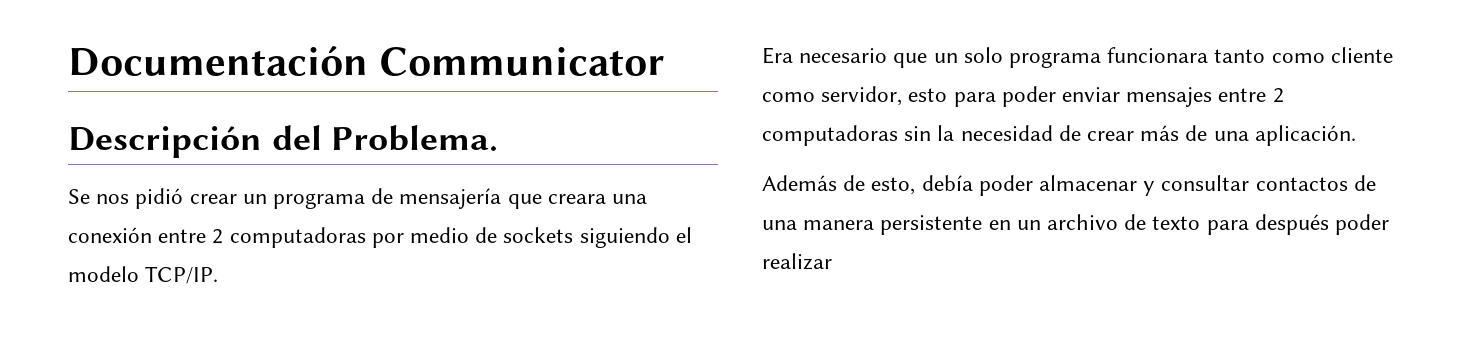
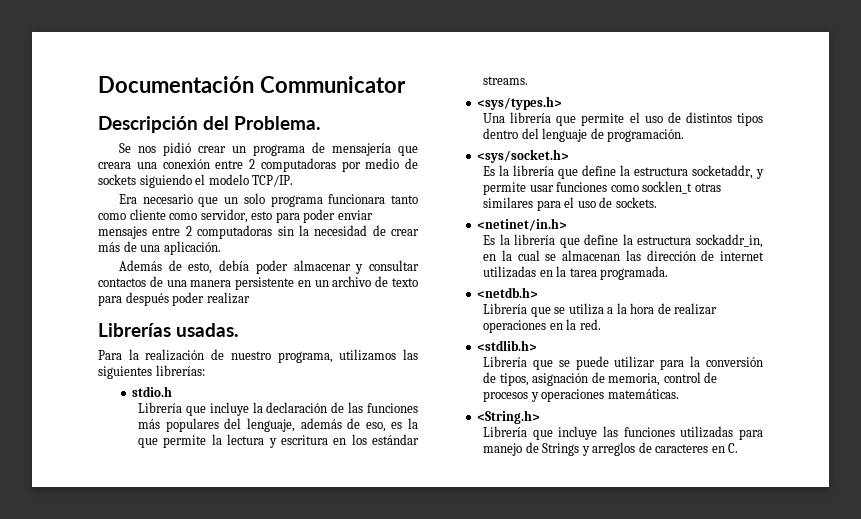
(832, 261) none -> [98,323,240,337] [98,349,419,363] [98,365,205,379] [132,386,173,397] [138,402,419,416] [138,418,418,432] [138,434,419,448] [483,76,529,85] [477,96,563,110] [483,112,763,126] [483,128,685,142] [477,149,570,163] [483,165,764,179] [483,181,721,195] [483,197,657,211] [477,218,568,231] [483,234,763,248] [483,250,764,261] [483,266,669,280] [477,287,539,298] [483,303,718,317] [483,319,601,333] [477,340,538,351] [483,356,763,370] [483,372,718,386] [483,389,679,402] [477,410,541,424] [483,426,763,440] [483,442,739,456] // Librerías usadas. // Para la realización de nuestro programa, utilizamos las siguientes librerías: // stdio.h // Librería que incluye la declaración de las funciones más populares del lenguaje, además de eso, es la que permite la lectura y escritura en los estándar streams. // <sys/types.h> // Una librería que permite el uso de distintos tipos dentro del lenguaje de programación. // <sys/socket.h> // Es la librería que define la estructura socketaddr, y permite usar funciones como socklen_t otras similares para el uso de sockets. // <netinet/in.h> // Es la librería que define la estructura sockaddr_in, en la cual se almacenan las dirección de internet utilizadas en la tarea programada. // <netdb.h> // Librería que se utiliza a la hora de realizar operaciones en la red. // <stdlib.h> // Librería que se puede utilizar para la conversión de tipos, asignación de memoria, control de procesos y operaciones matemáticas. // <String.h> // Librería que incluye las funciones utilizadas para manejo de Strings y arreglos de caracteres en C.

